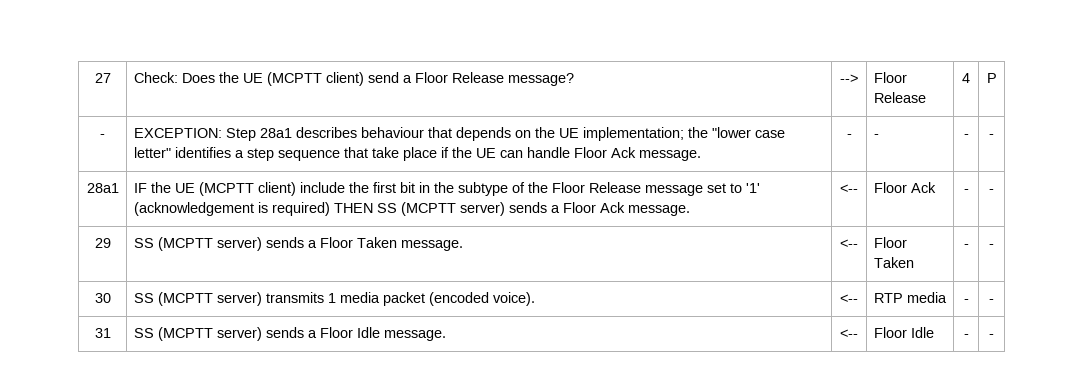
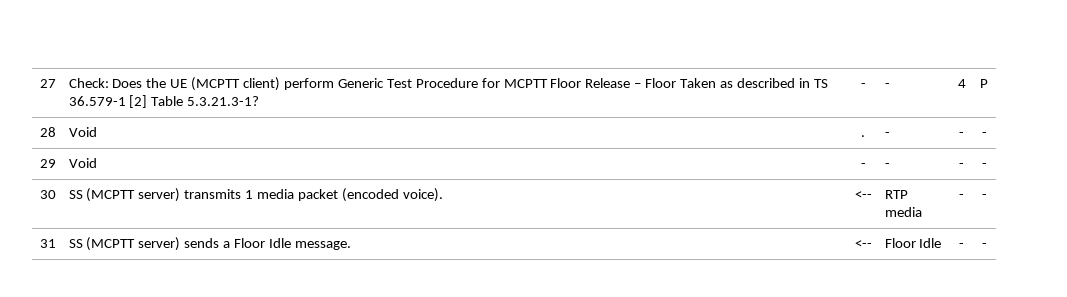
[367,72,574,86] [840,74,858,83] [873,72,907,83] [873,92,926,103] [962,73,970,83] [986,73,997,83] [100,134,105,138] [133,127,785,141] [133,147,701,161] [846,134,852,138] [873,134,879,138] [963,134,969,138] [989,134,994,138] [86,183,119,193] [133,182,760,196] [133,202,690,216] [840,184,858,193] [873,182,936,193] [963,189,969,193] [989,189,994,193] [94,238,111,248] [133,237,463,251] [840,239,858,248] [873,237,907,248] [873,257,914,268] send a Floor Release message? | --> | Floor Release | 4 | P // - | EXCEPTION: Step 28a1 describes behaviour that depends on the UE implementation; the "lower case letter" identifies a step sequence that take place if the UE can handle Floor Ack message. | - | - | - | - // 28a1 | IF the UE (MCPTT client) include the first bit in the subtype of the Floor Release message set to '1' (acknowledgement is required) THEN SS (MCPTT server) sends a Floor Ack message. | <-- | Floor Ack | - | - // 29 | SS (MCPTT server) sends a Floor Taken message. | <-- | Floor Taken -> [284,78,828,90] [68,95,260,108] [860,83,866,88] [884,83,890,88] [957,79,966,88] [980,79,988,88] [39,127,56,137] [68,127,97,137] [861,135,865,137] [884,132,890,137] [959,132,964,137] [981,132,987,137] [39,159,56,168] [68,158,97,168] [860,163,866,168] [884,163,890,168] perform Generic Test Procedure for MCPTT Floor Release – Floor Taken as described in TS 36.579-1 [2] Table 5.3.21.3-1? | - | - | 4 | P // 28 | Void | . | - | - | - // 29 | Void | - | -

